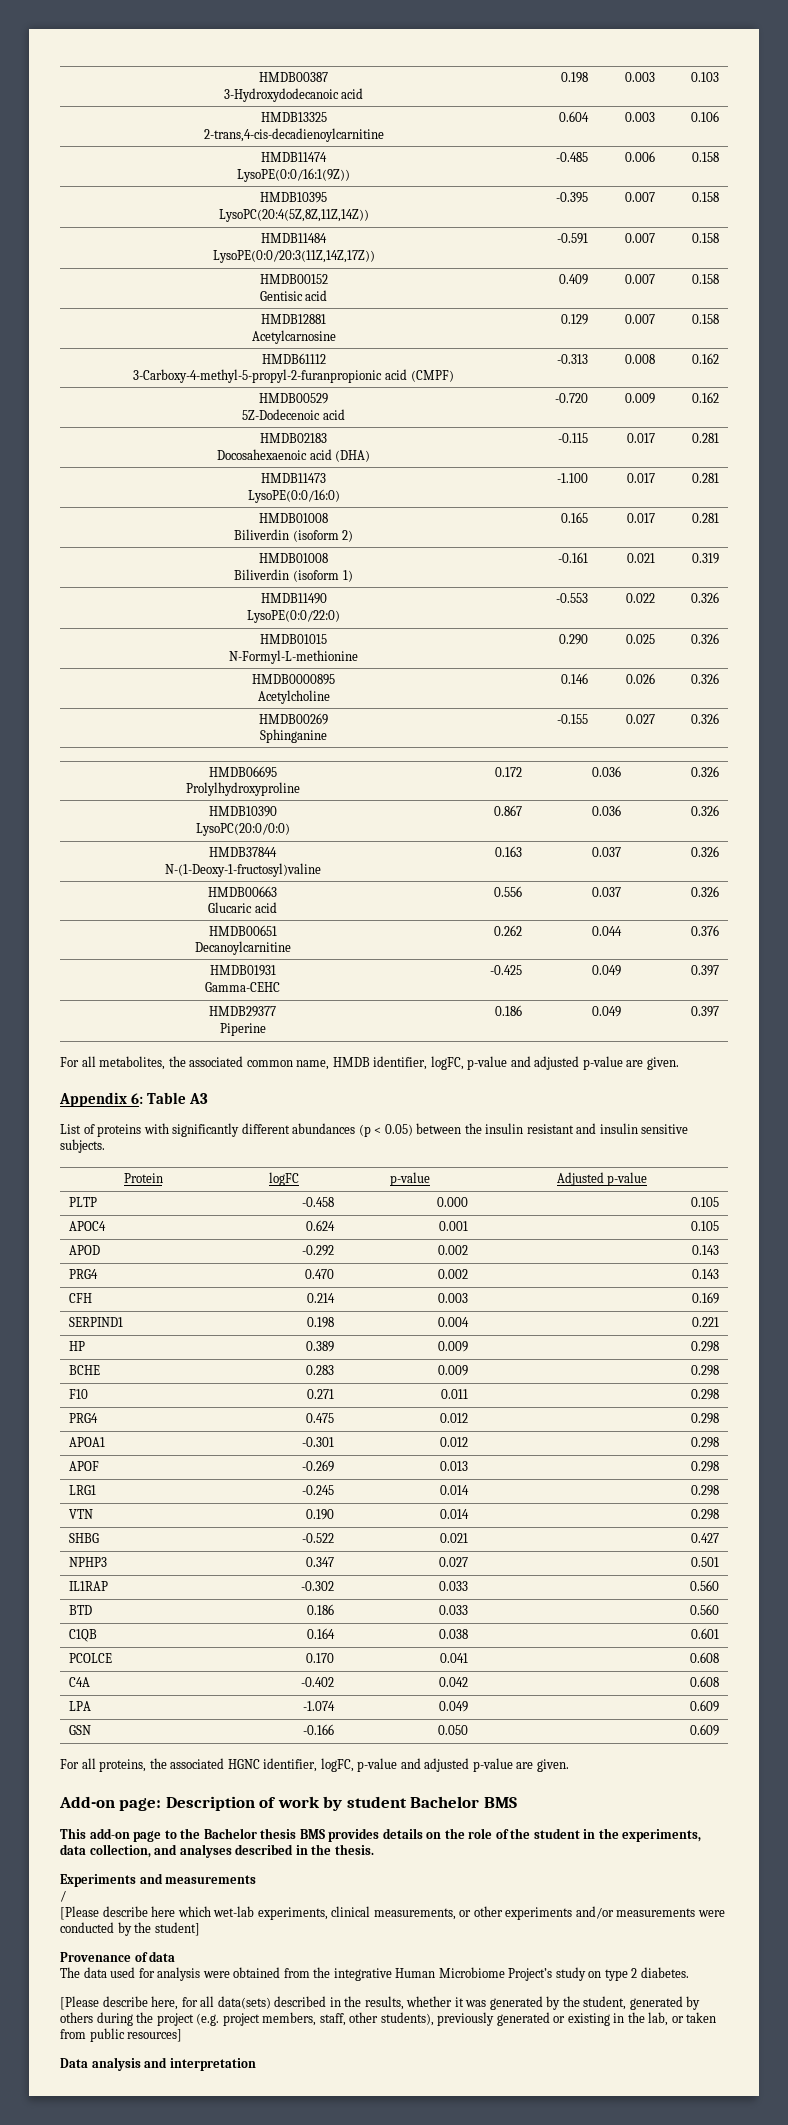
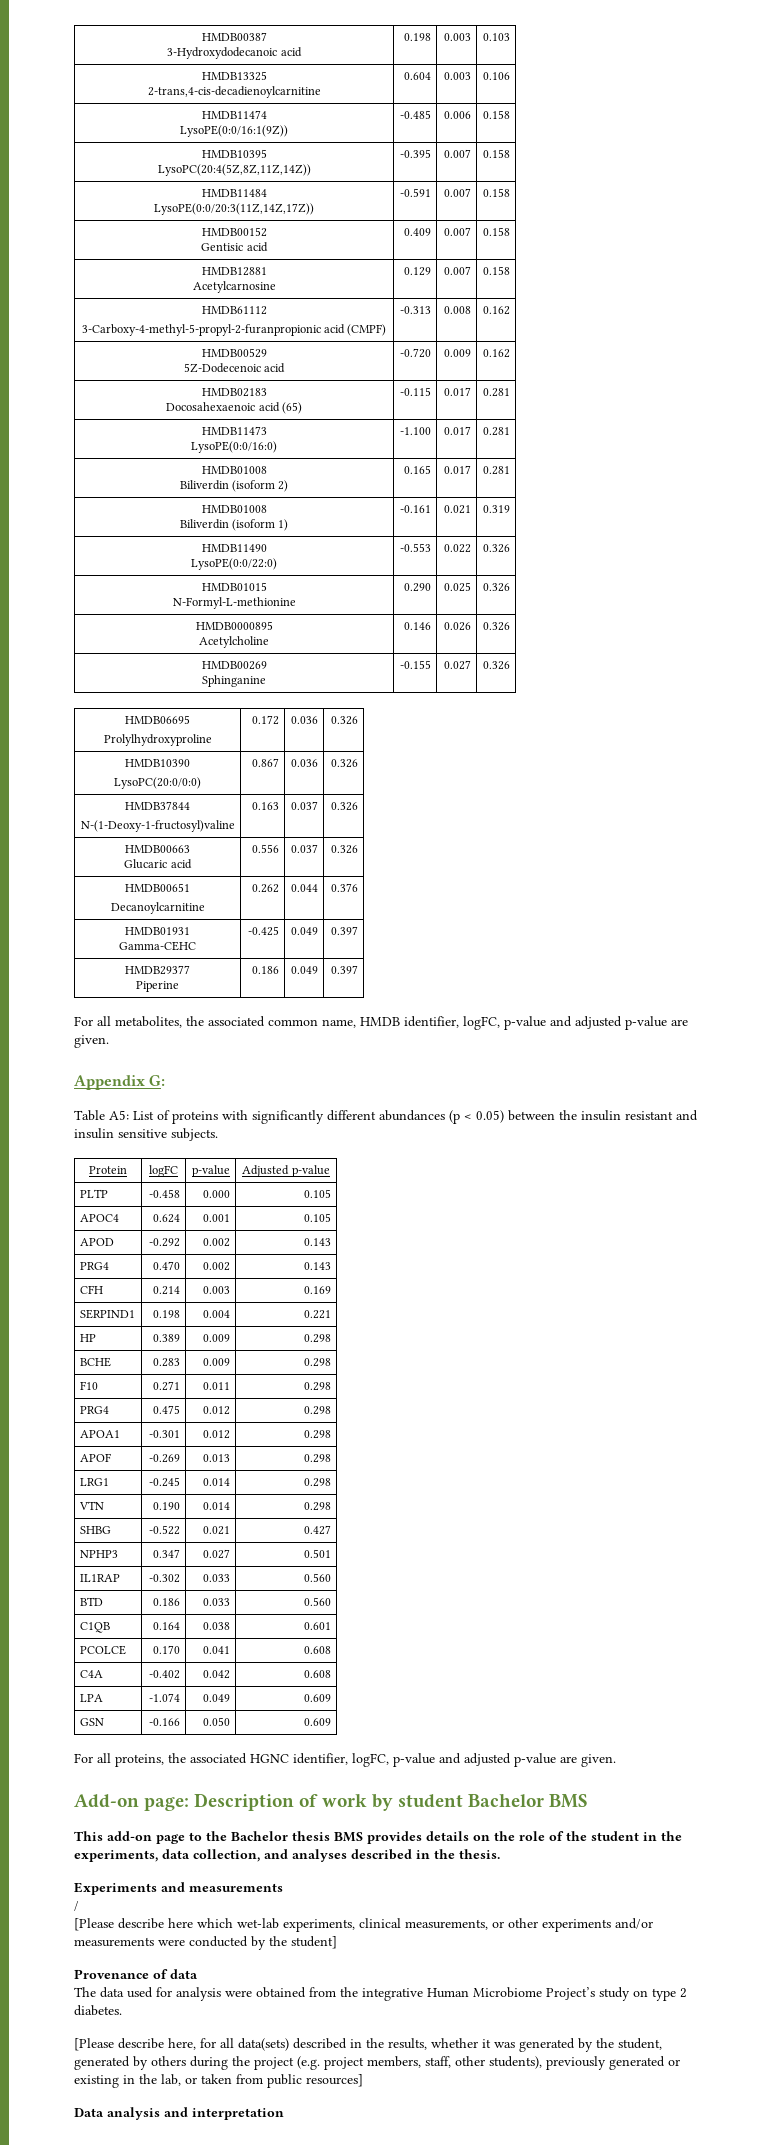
[335,450,371,462] (DHA) -> [281,402,302,414] (65)
[130,1092,208,1104] 6: Table A3 // -> [149,1075,166,1086] [74,1110,129,1121] G: // Table A5:

